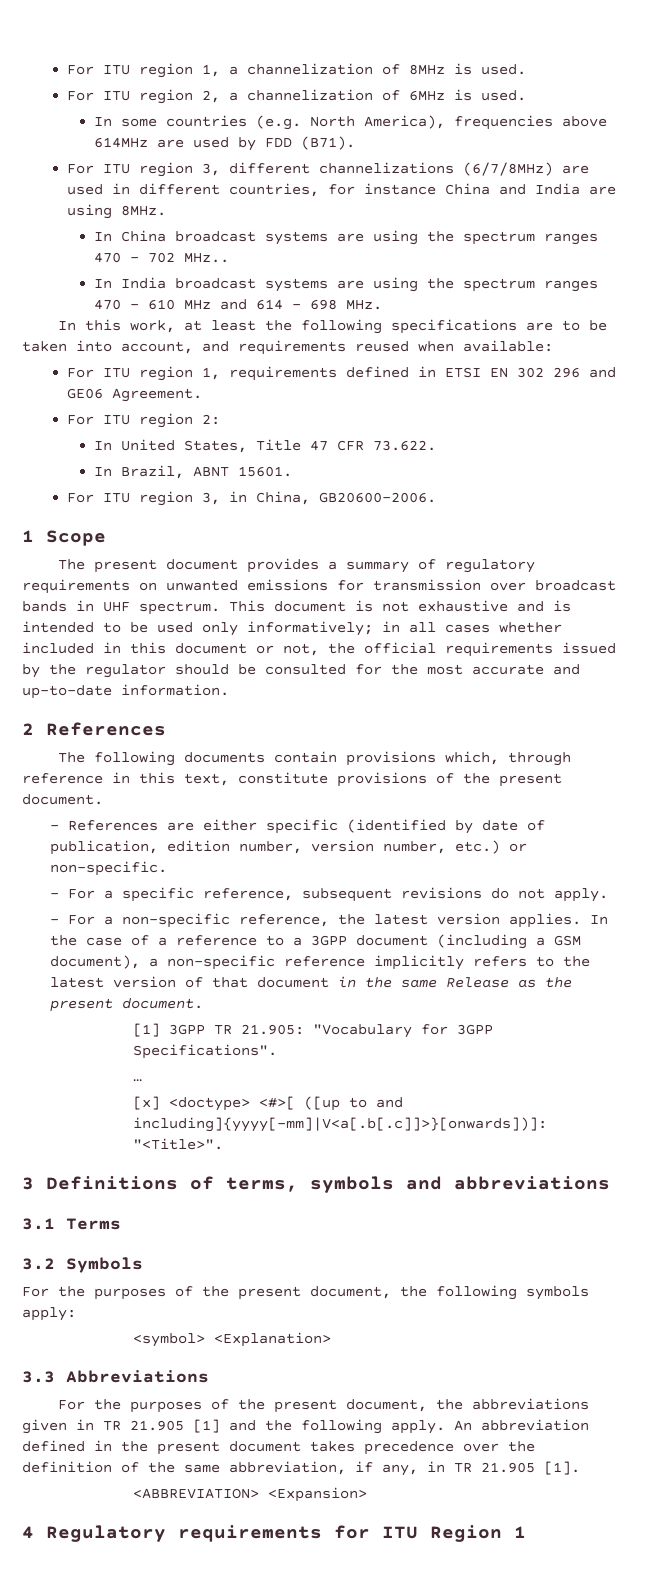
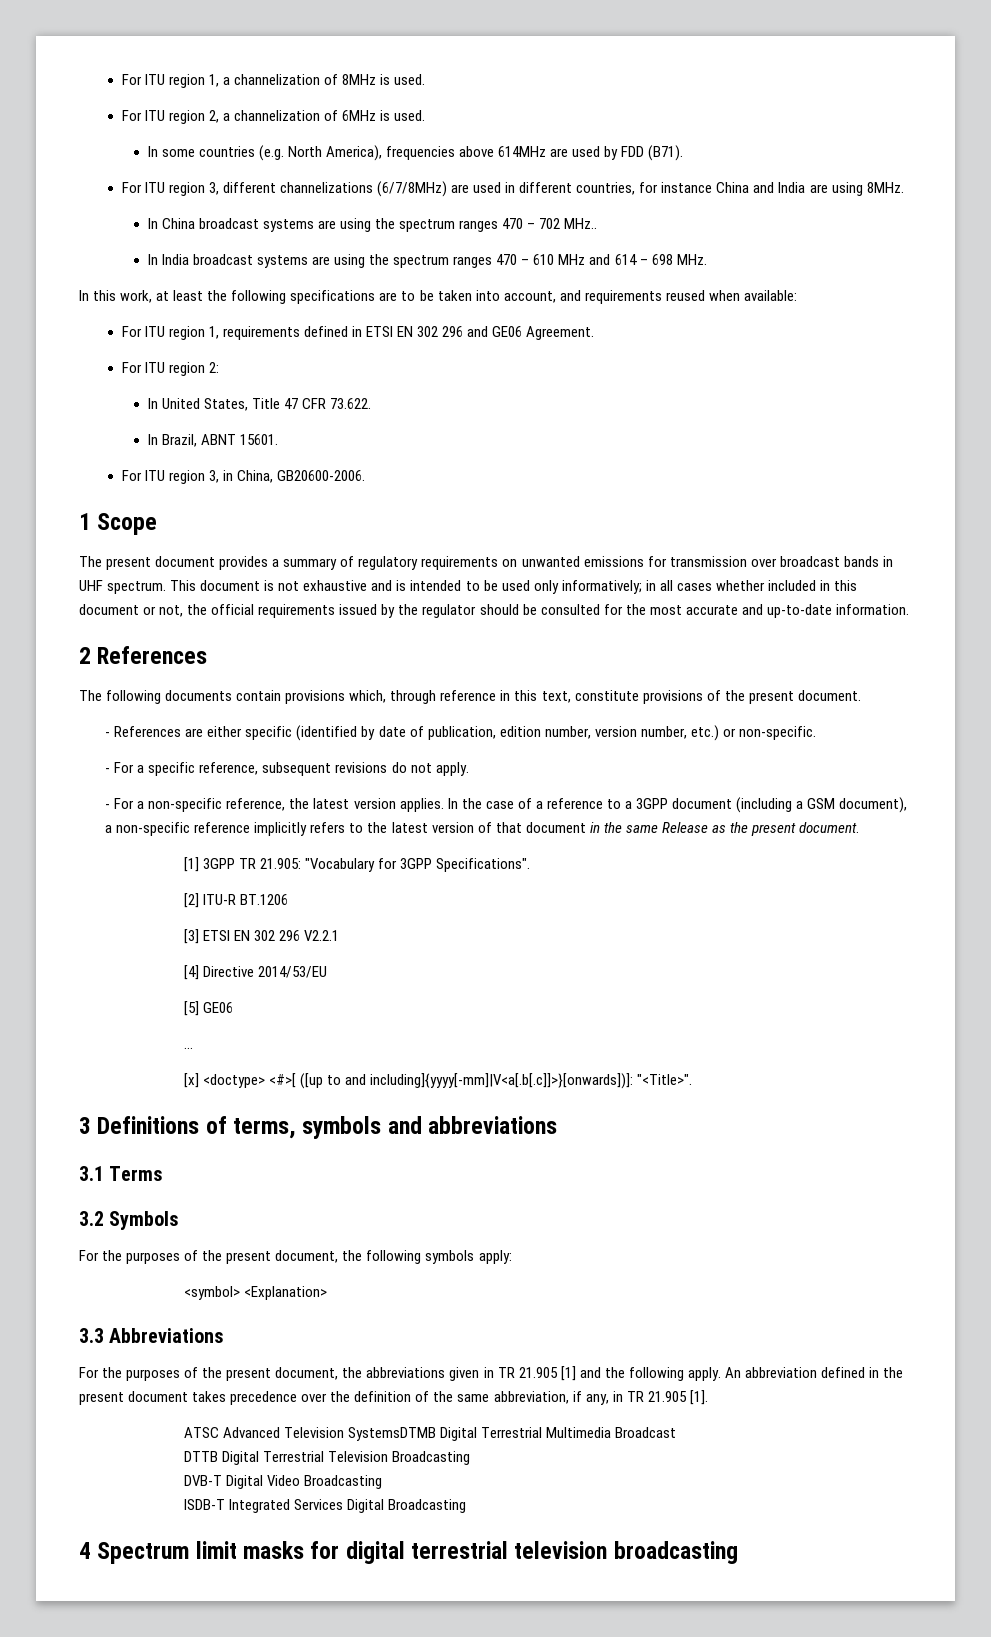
(277, 1051) none -> [183,893,288,908] [183,929,339,944] [183,965,327,980] [183,1001,233,1016] // [2] ITU-R BT.1206 // [3] ETSI EN 302 296 V2.2.1 // [4] Directive 2014/53/EU // [5] GE06
[132,1487,367,1502] [22,1525,526,1542] <ABBREVIATION> <Expansion> // 4 Regulatory requirements for ITU Region 1 -> [183,1427,676,1441] [183,1451,470,1465] [183,1475,382,1489] [183,1499,466,1513] [79,1541,738,1564] ATSC Advanced Television SystemsDTMB Digital Terrestrial Multimedia Broadcast // DTTB Digital Terrestrial Television Broadcasting // DVB-T Digital Video Broadcasting // ISDB-T Integrated Services Digital Broadcasting // 4 Spectrum limit masks for digital terrestrial television broadcasting

